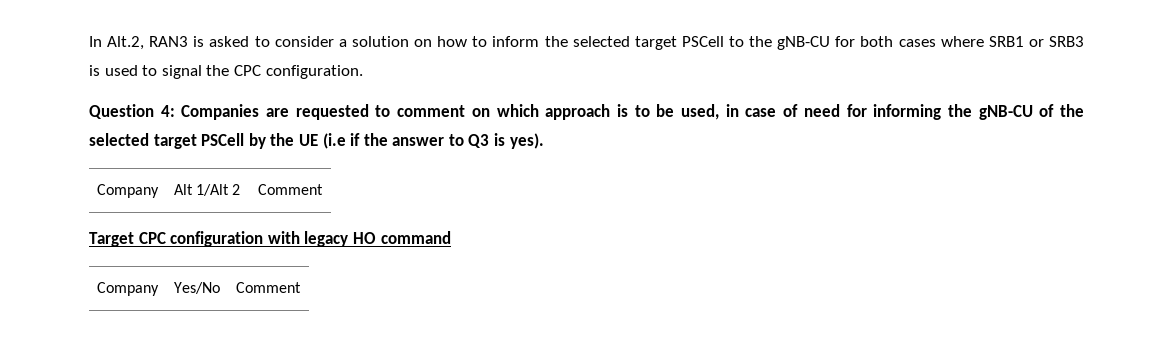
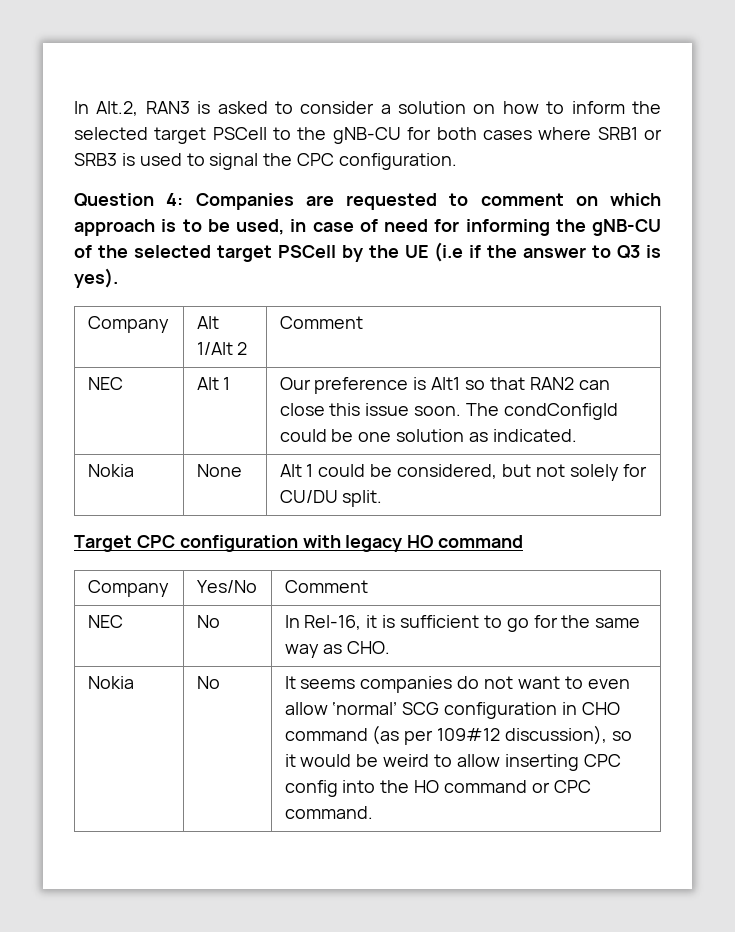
(323, 189) none -> [87,377,123,390] [196,377,231,390] [279,377,610,394] [279,403,618,420] [279,429,577,442] [87,464,134,477] [196,464,242,477] [279,464,648,481] [279,490,383,507] // NEC | Alt 1 | Our preference is Alt1 so that RAN2 can close this issue soon. The condConfigId could be one solution as indicated. // Nokia | None | Alt 1 could be considered, but not solely for CU/DU split.
(301, 287) none -> [87,615,123,628] [196,615,220,628] [284,615,641,632] [284,641,391,658] [87,676,134,689] [196,676,220,689] [284,676,630,693] [284,702,620,719] [284,725,632,745] [284,754,621,771] [284,780,591,797] [284,806,373,819] // NEC | No | In Rel-16, it is sufficient to go for the same way as CHO. // Nokia | No | It seems companies do not want to even allow ‘normal’ SCG configuration in CHO command (as per 109#12 discussion), so it would be weird to allow inserting CPC config into the HO command or CPC command.

